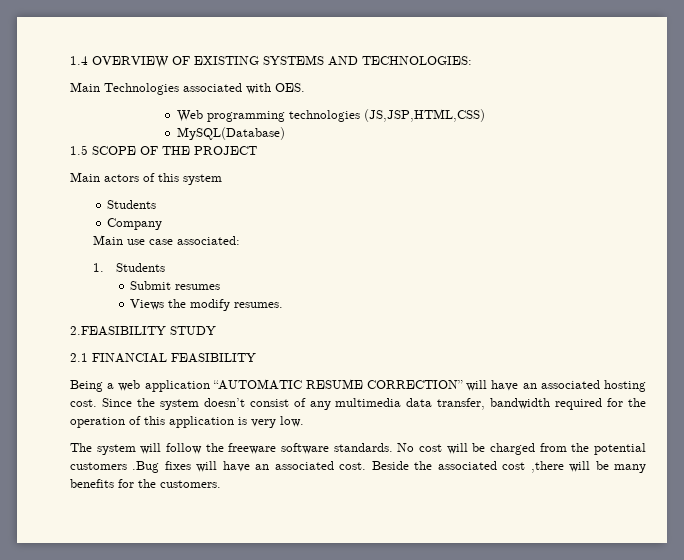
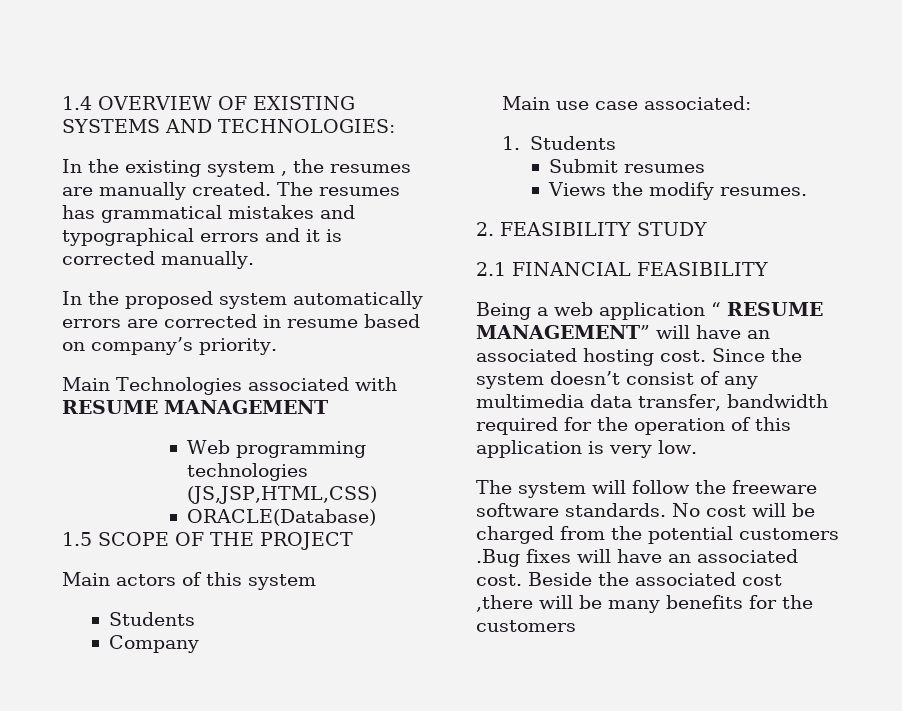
(472, 60) none -> [62,159,411,177] [62,182,400,200] [62,205,355,223] [62,228,342,246] [62,251,254,269] [62,291,423,309] [62,314,420,328] [62,337,277,355] // In the existing system , the resumes are manually created. The resumes has grammatical mistakes and typographical errors and it is corrected manually. // In the proposed system automatically errors are corrected in resume based on company’s priority.
[275,83,305,92] OES. -> [62,400,328,414] RESUME MANAGEMENT
[176,127,285,140] MySQL(Database) -> [187,509,377,526] ORACLE(Database)
[70,326,166,336] 2.FEASIBILITY -> [476,222,631,236] 2. FEASIBILITY
[212,379,464,390] “AUTOMATIC RESUME CORRECTION” -> [711,302,823,316] [476,325,650,339] “ RESUME MANAGEMENT”
[160,480,221,488] customers. -> [476,620,576,632] customers

